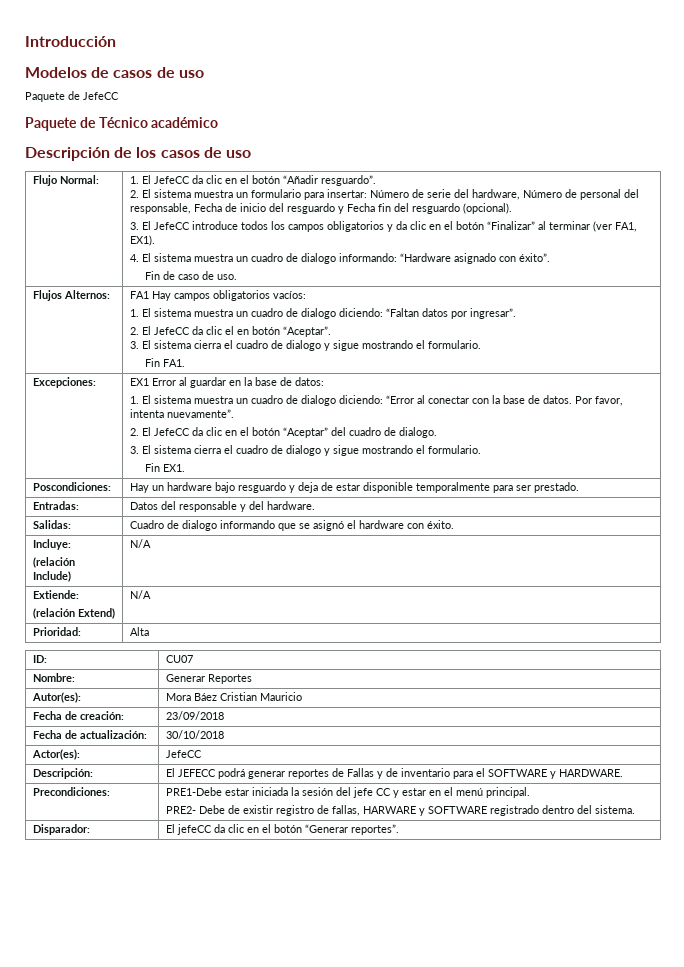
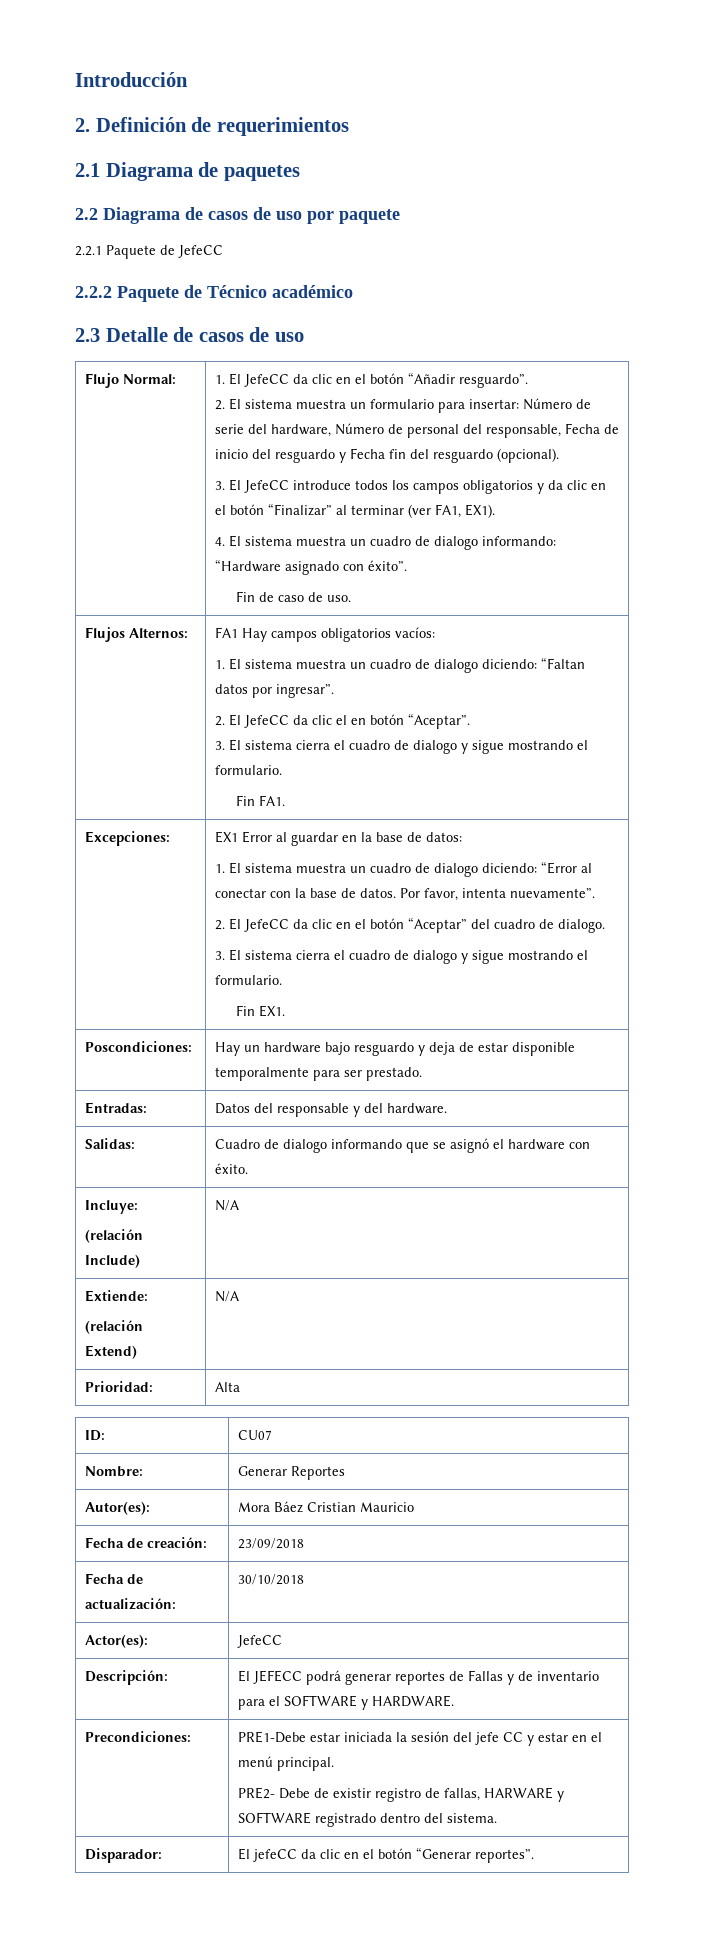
[25,67,204,78] Modelos de casos de uso // -> [75,117,349,136] [75,162,300,181] [75,207,400,224] [75,246,102,256] 2. Definición de requerimientos // 2.1 Diagrama de paquetes // 2.2 Diagrama de casos de uso por paquete // 2.2.1
(119, 96) none -> [75,286,112,298] 2.2.2
[25,147,157,161] Descripción de los -> [75,327,194,342] 2.3 Detalle de

